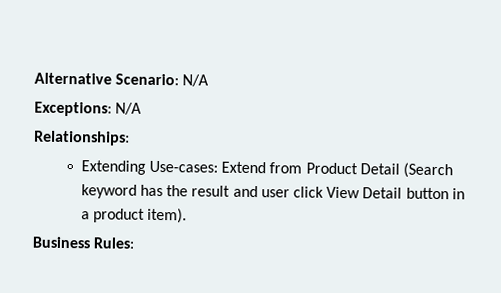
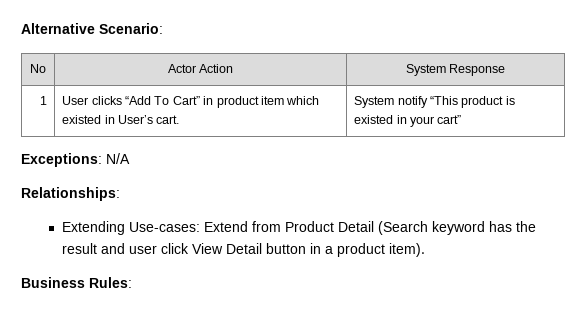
[182,74,210,87] N/A -> [30,64,46,73] [167,64,234,73] [405,64,506,76] [39,96,47,105] [62,96,320,108] [62,115,180,124] [354,96,515,108] [354,115,462,127] // No | Actor Action | System Response // 1 | User clicks “Add To Cart” in product item which existed in User’s cart. | System notify “This product is existed in your cart”

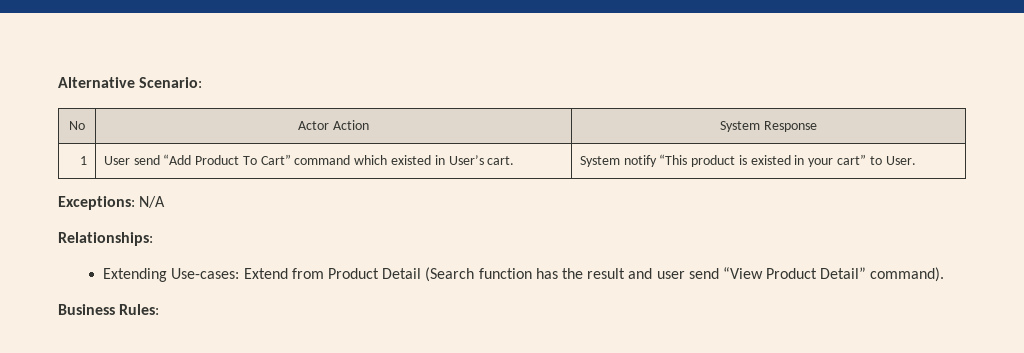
[91,96,284,108] clicks “Add To Cart” in product item -> [133,154,351,165] send “Add Product To Cart” command
(462, 119) none -> [869,156,916,165] to User.
[431,221,485,235] keyword -> [478,268,532,279] function
[160,243,425,257] click View Detail button in a product item). -> [688,267,945,282] send “View Product Detail” command).

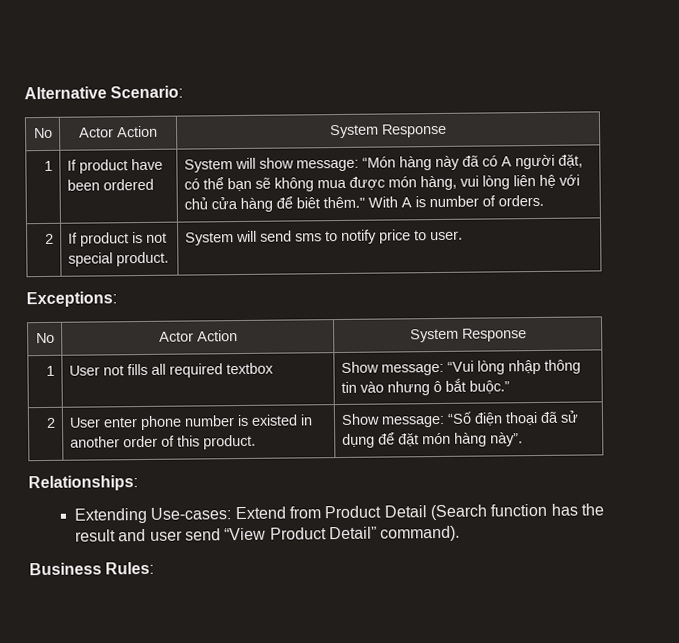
[103,154,515,165] [579,154,916,167] [58,196,166,210] User send “Add Product To Cart” command which existed in User’s cart. | System notify “This product is existed in your cart” to User. // Exceptions: N/A -> [66,158,163,174] [66,178,154,191] [183,153,583,173] [183,174,580,192] [183,194,544,213] [45,233,55,244] [67,231,167,247] [67,251,169,267] [184,229,463,246] [26,291,117,308] [35,332,55,344] [158,330,238,342] [409,328,527,343] [46,365,56,376] [68,362,274,378] [340,359,581,376] [340,378,510,396] [46,417,57,428] [68,414,313,431] [69,434,256,450] [340,410,579,428] [341,432,523,448] If product have been ordered | System will show message: “Món hàng này đã có A người đặt, có thể bạn sẽ không mua được món hàng, vui lòng liên hệ với chủ cửa hàng để biêt thêm." With A is number of orders. // 2 | If product is not special product. | System will send sms to notify price to user. // Exceptions: // No | Actor Action | System Response // 1 | User not fills all required textbox | Show message: “Vui lòng nhập thông tin vào nhưng ô bắt buộc.” // 2 | User enter phone number is existed in another order of this product. | Show message: “Số điện thoại đã sử dụng để đặt món hàng này”.

